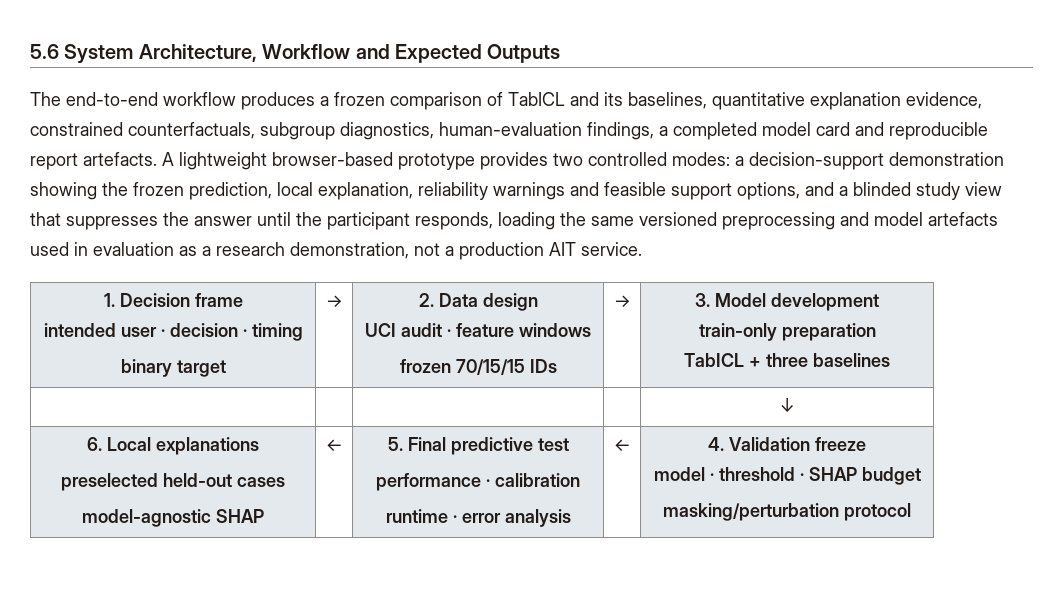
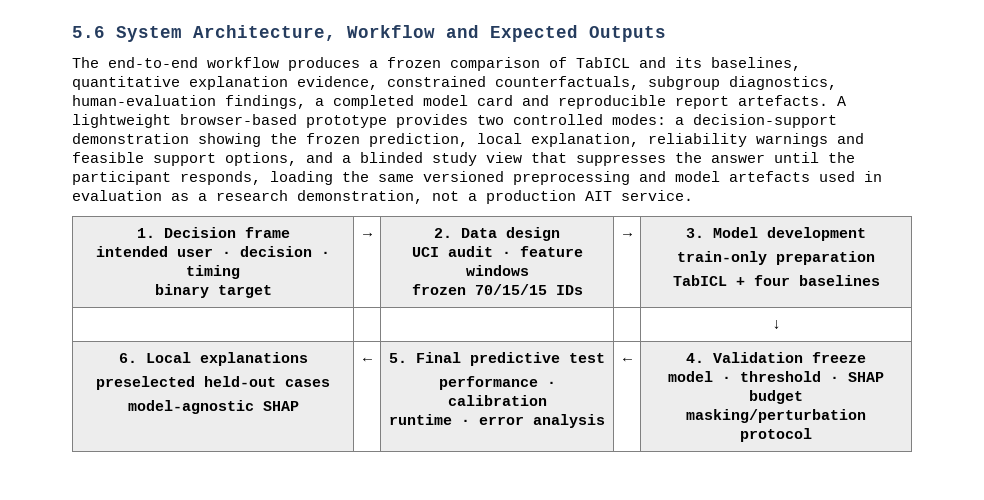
[766,353,808,367] three -> [753,275,790,286] four

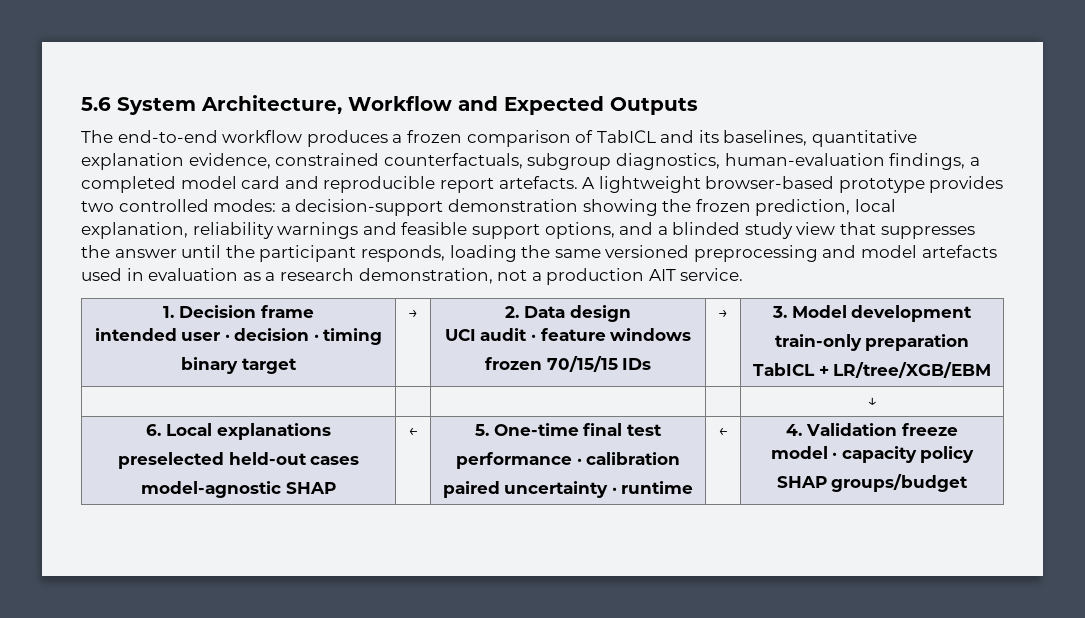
[753,275,880,286] four baselines -> [833,362,992,378] LR/tree/XGB/EBM
[416,352,560,366] Final predictive -> [493,423,623,436] One-time final
[389,414,605,428] runtime · error analysis -> [442,481,694,498] paired uncertainty · runtime
[740,371,884,382] [749,390,803,404] [686,409,866,423] [740,428,812,442] threshold · SHAP budget // masking/perturbation protocol -> [841,446,975,463] [776,474,969,492] capacity policy // SHAP groups/budget

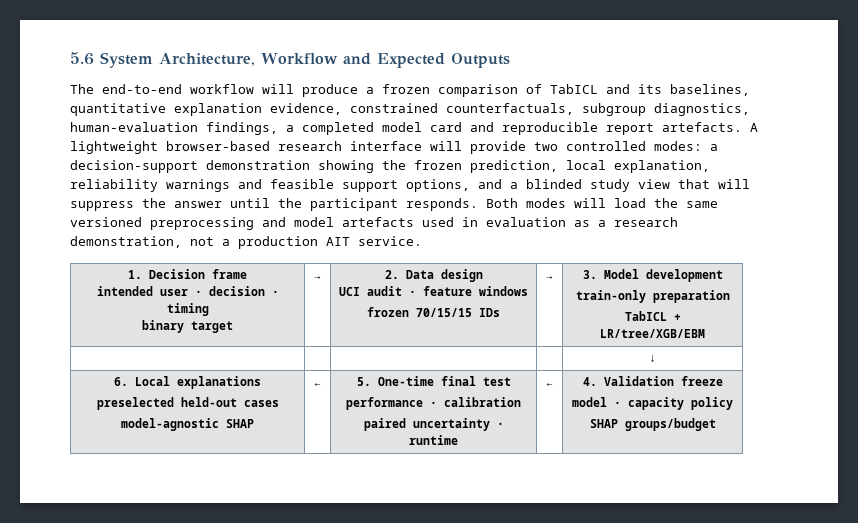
[306,130,388,147] produces -> [262,84,358,97] will produce
[838,176,1004,193] prototype provides -> [278,141,526,154] research interface will provide
[880,226,975,239] suppresses -> [718,179,750,189] [70,201,134,211] will suppress
[360,245,517,262] responds, loading -> [406,198,646,211] responds. Both modes will load

